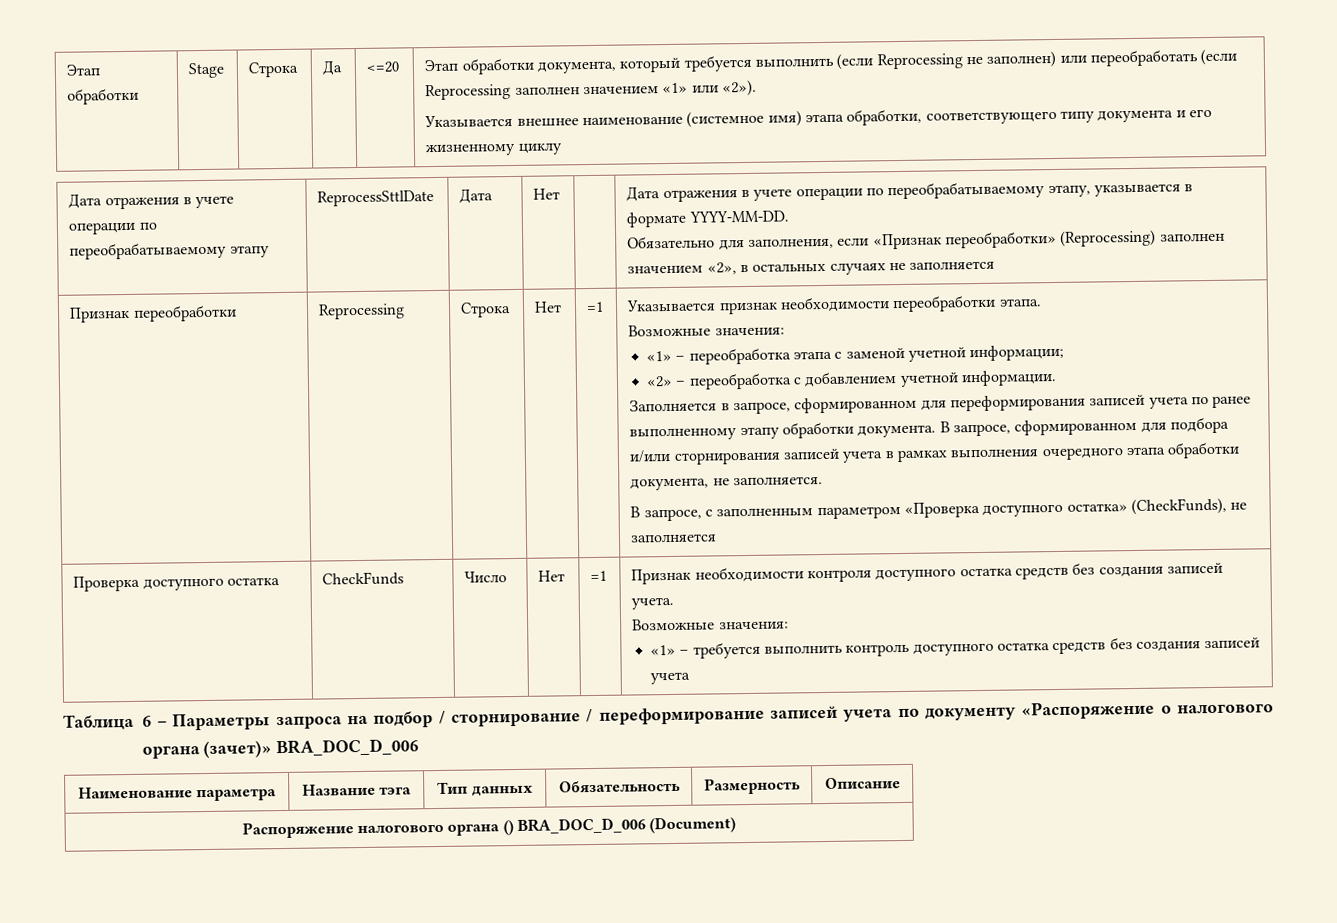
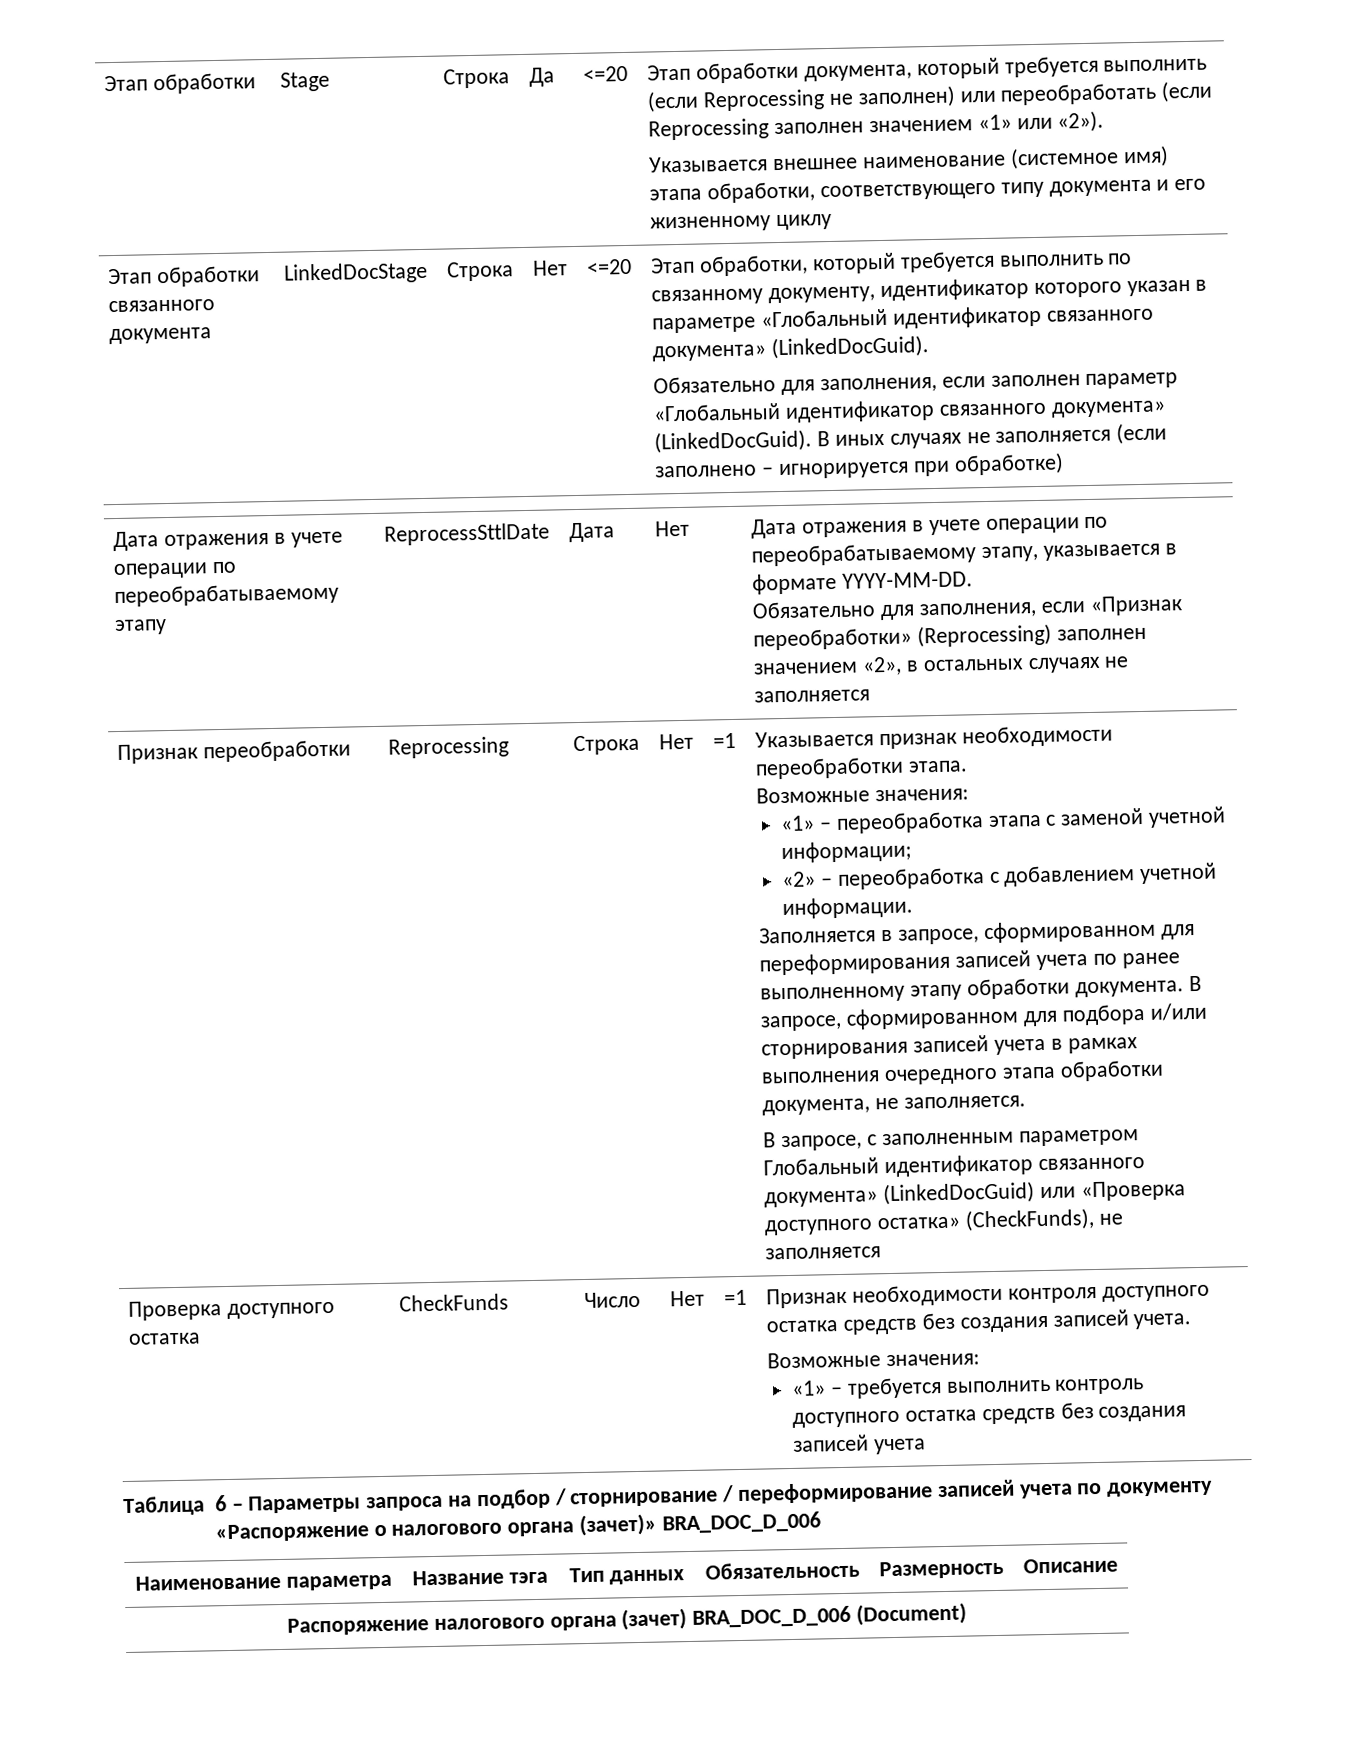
(563, 148) none -> [108,265,261,288] [108,299,216,313] [109,327,213,345] [284,261,429,285] [447,261,515,282] [532,260,569,276] [586,258,633,275] [650,250,1133,277] [651,278,1208,306] [652,305,1154,334] [652,335,930,362] [653,372,1179,395] [653,399,1166,423] [654,422,1168,454] [655,452,1064,480] // Этап обработки связанного документа | LinkedDocStage | Строка | Нет | <=20 | Этап обработки, который требуется выполнить по связанному документу, идентификатор которого указан в параметре «Глобальный идентификатор связанного документа» (LinkedDocGuid). // Обязательно для заполнения, если заполнен параметр «Глобальный идентификатор связанного документа» (LinkedDocGuid). В иных случаях не заполняется (если заполнено – игнорируется при обработке)
(901, 513) none -> [763,1154,1146,1178] [764,1181,1077,1208] Глобальный идентификатор связанного документа» (LinkedDocGuid) или
[502,820,514,836] () -> [621,1608,688,1631] (зачет)

